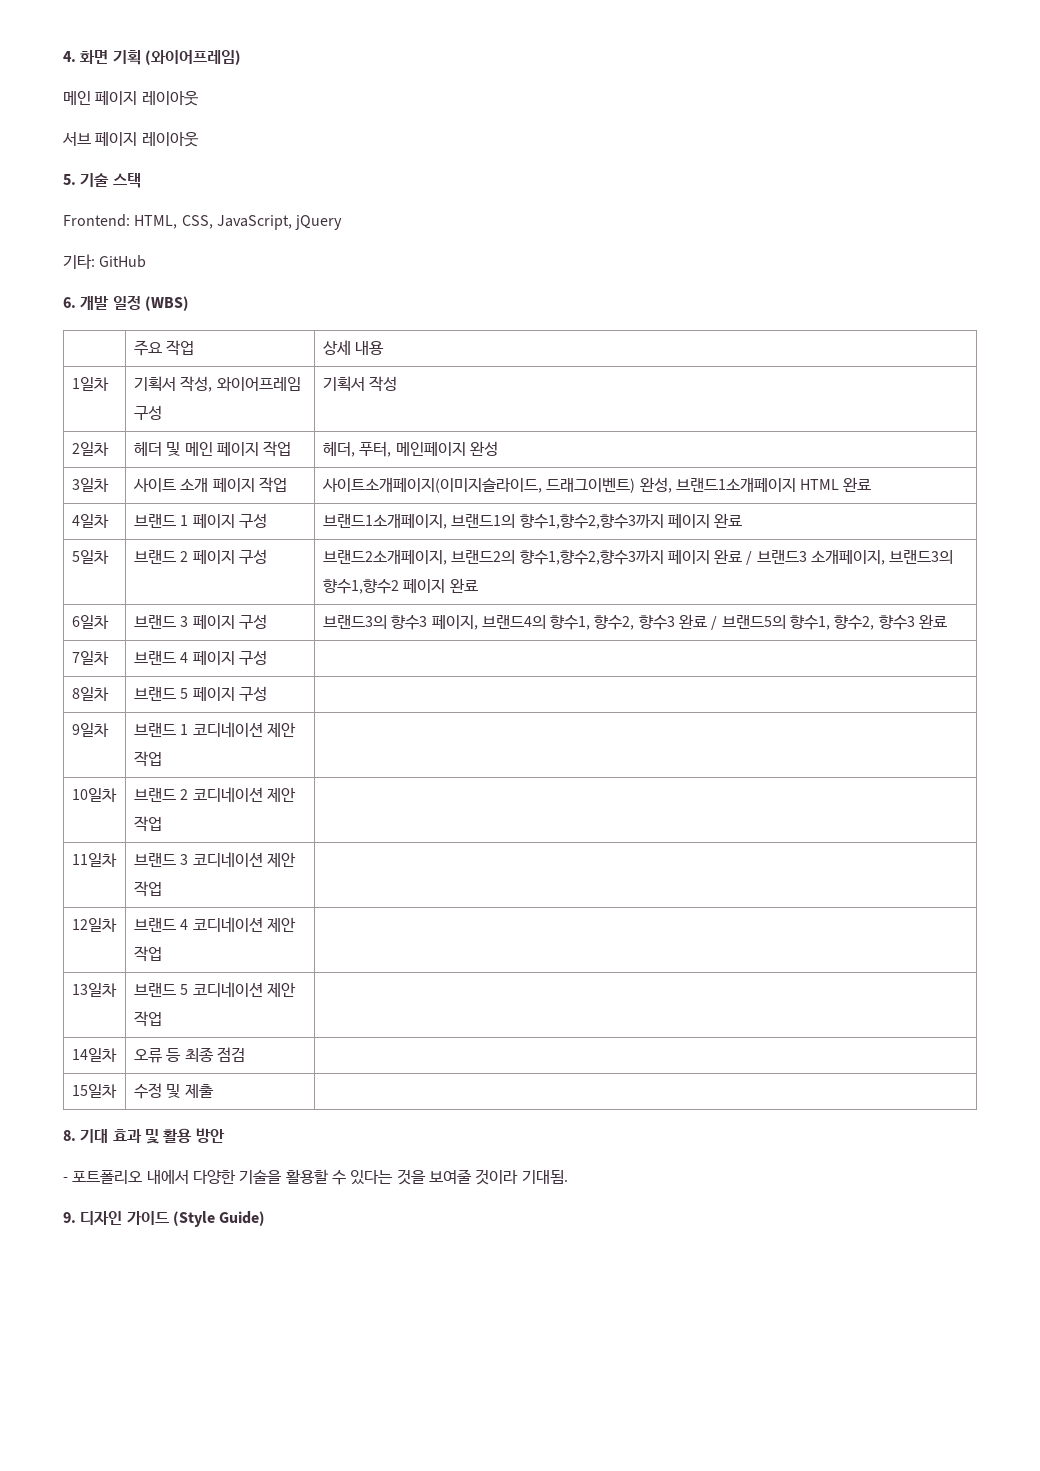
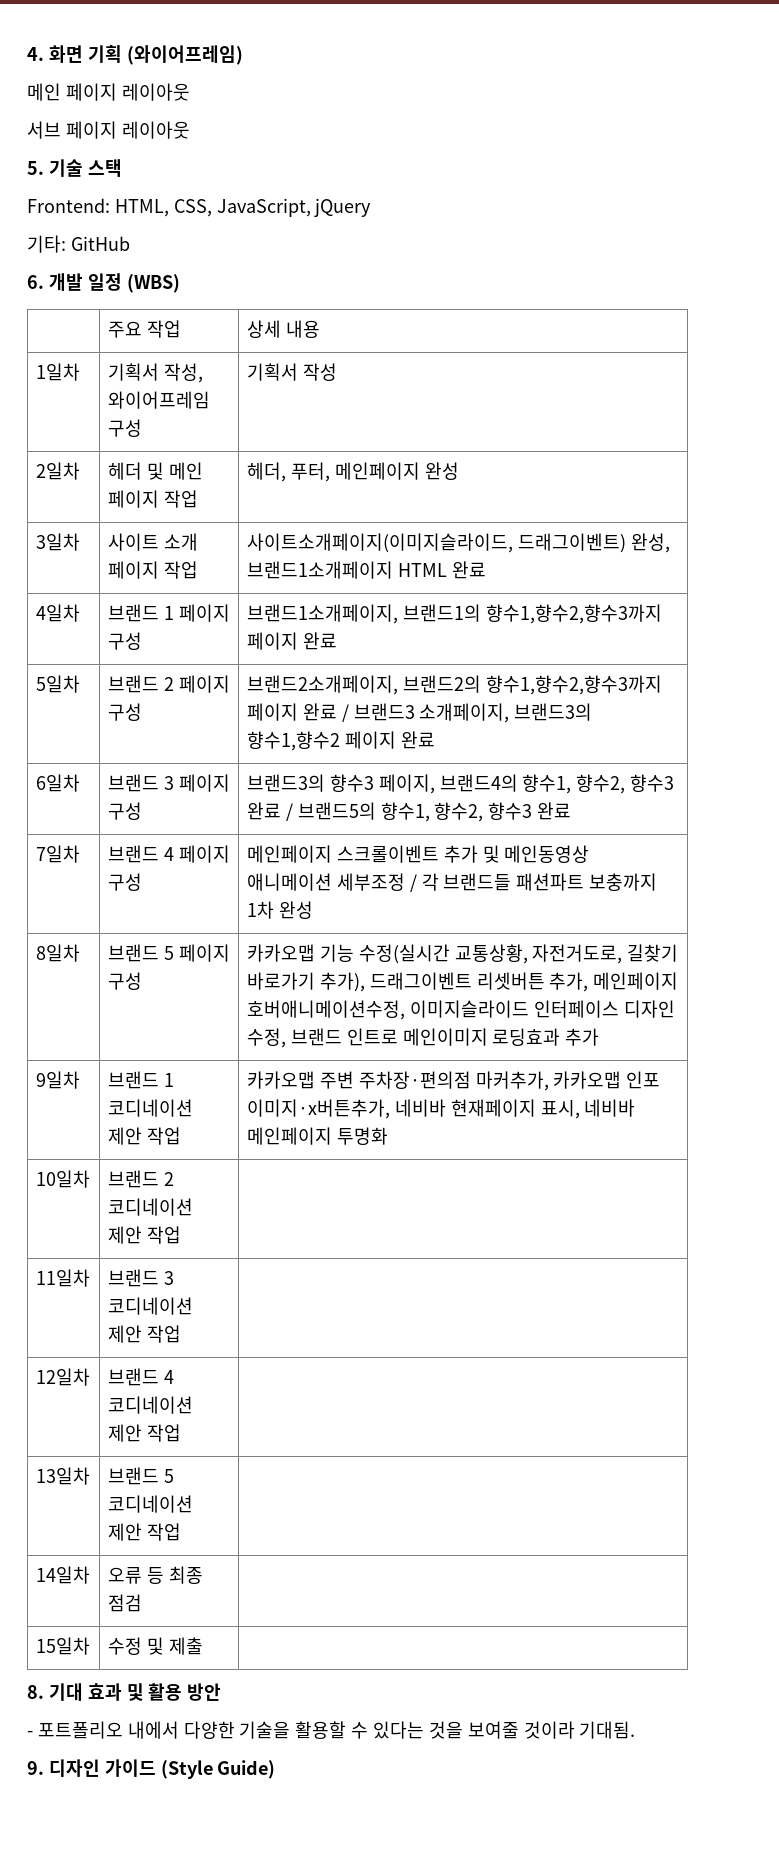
(267, 657) none -> [246,845,590,863] [246,873,658,892] [246,901,313,919] 메인페이지 스크롤이벤트 추가 및 메인동영상 애니메이션 세부조정 / 각 브랜드들 패션파트 보충까지 1차 완성
(267, 693) none -> [246,944,679,964] [246,972,679,992] [246,1000,675,1020] [246,1028,600,1048] 카카오맵 기능 수정(실시간 교통상황, 자전거도로, 길찾기 바로가기 추가), 드래그이벤트 리셋버튼 추가, 메인페이지 호버애니메이션수정, 이미지슬라이드 인터페이스 디자인 수정, 브랜드 인트로 메인이미지 로딩효과 추가
(162, 759) none -> [246,1071,661,1091] [246,1099,636,1119] [246,1127,388,1145] 카카오맵 주변 주차장·편의점 마커추가, 카카오맵 인포 이미지·x버튼추가, 네비바 현재페이지 표시, 네비바 메인페이지 투명화

